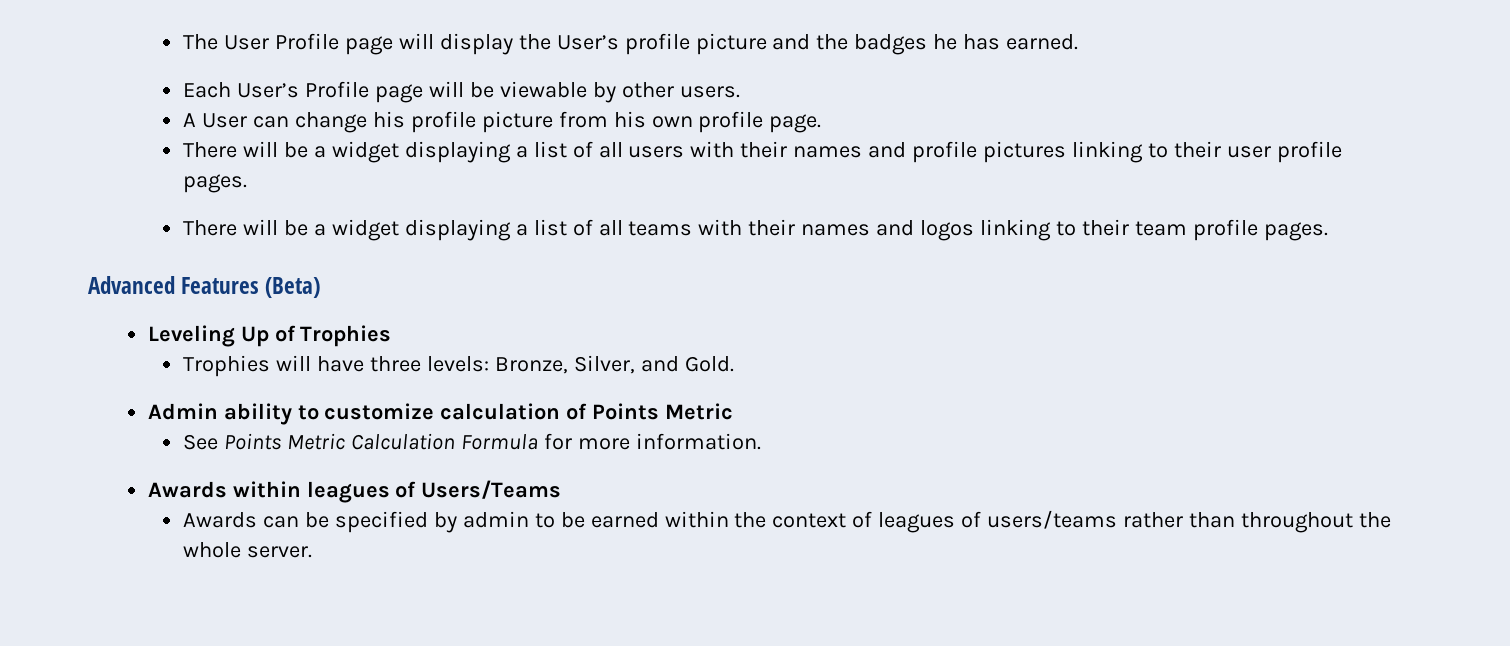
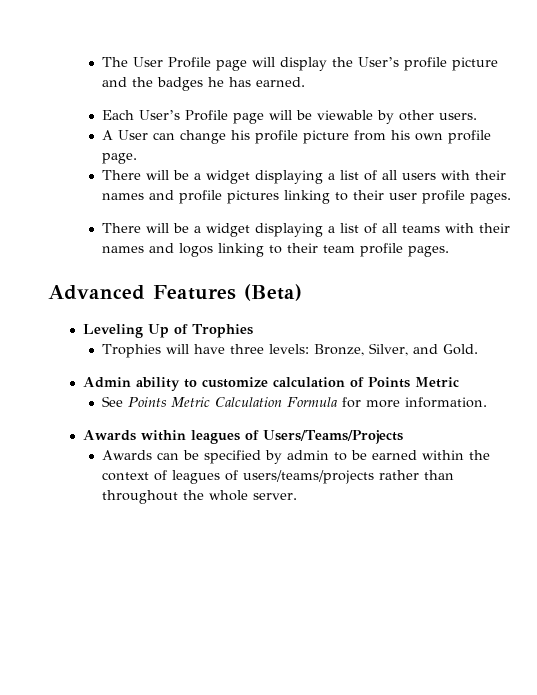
[421,480,562,499] Users/Teams -> [263,430,404,444] Users/Teams/Projects
[987,510,1118,529] users/teams -> [243,470,375,484] users/teams/projects

